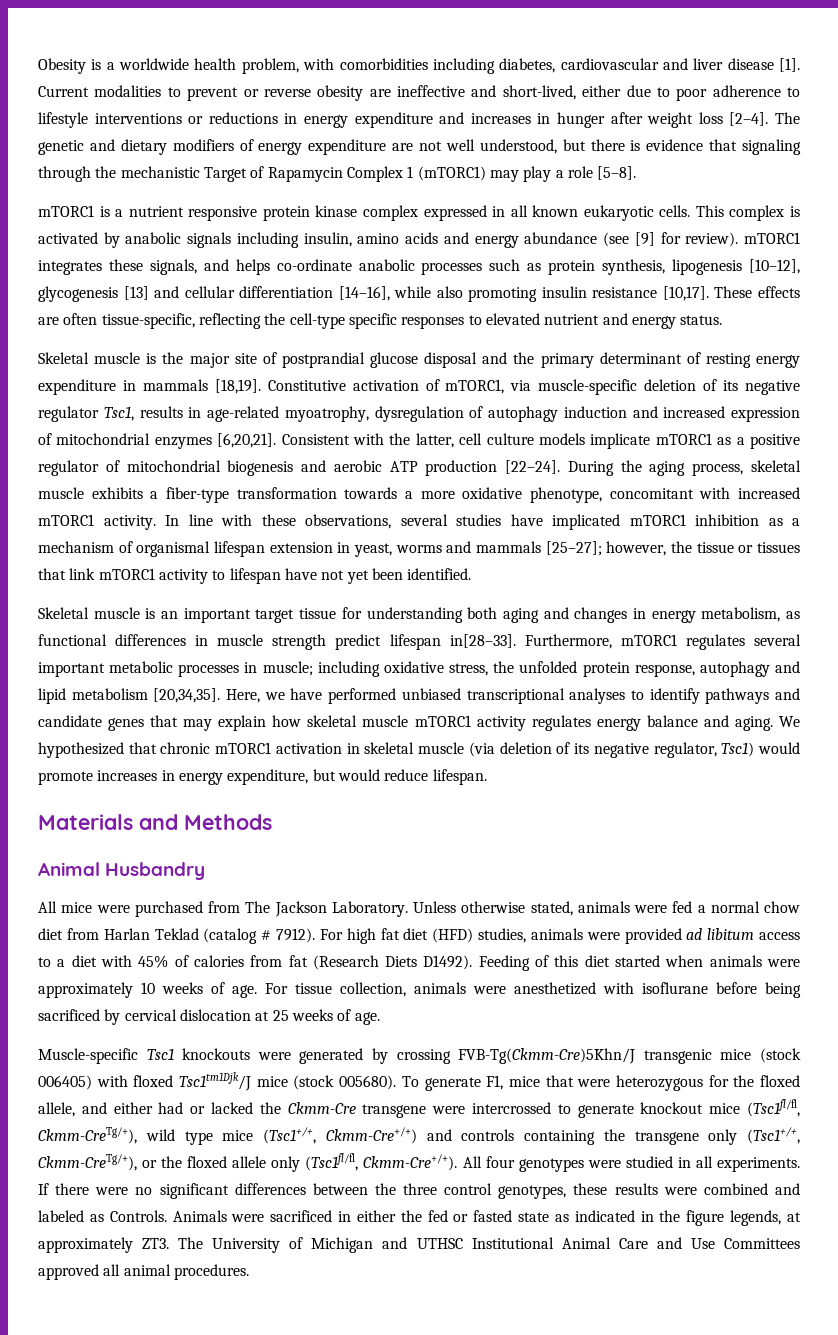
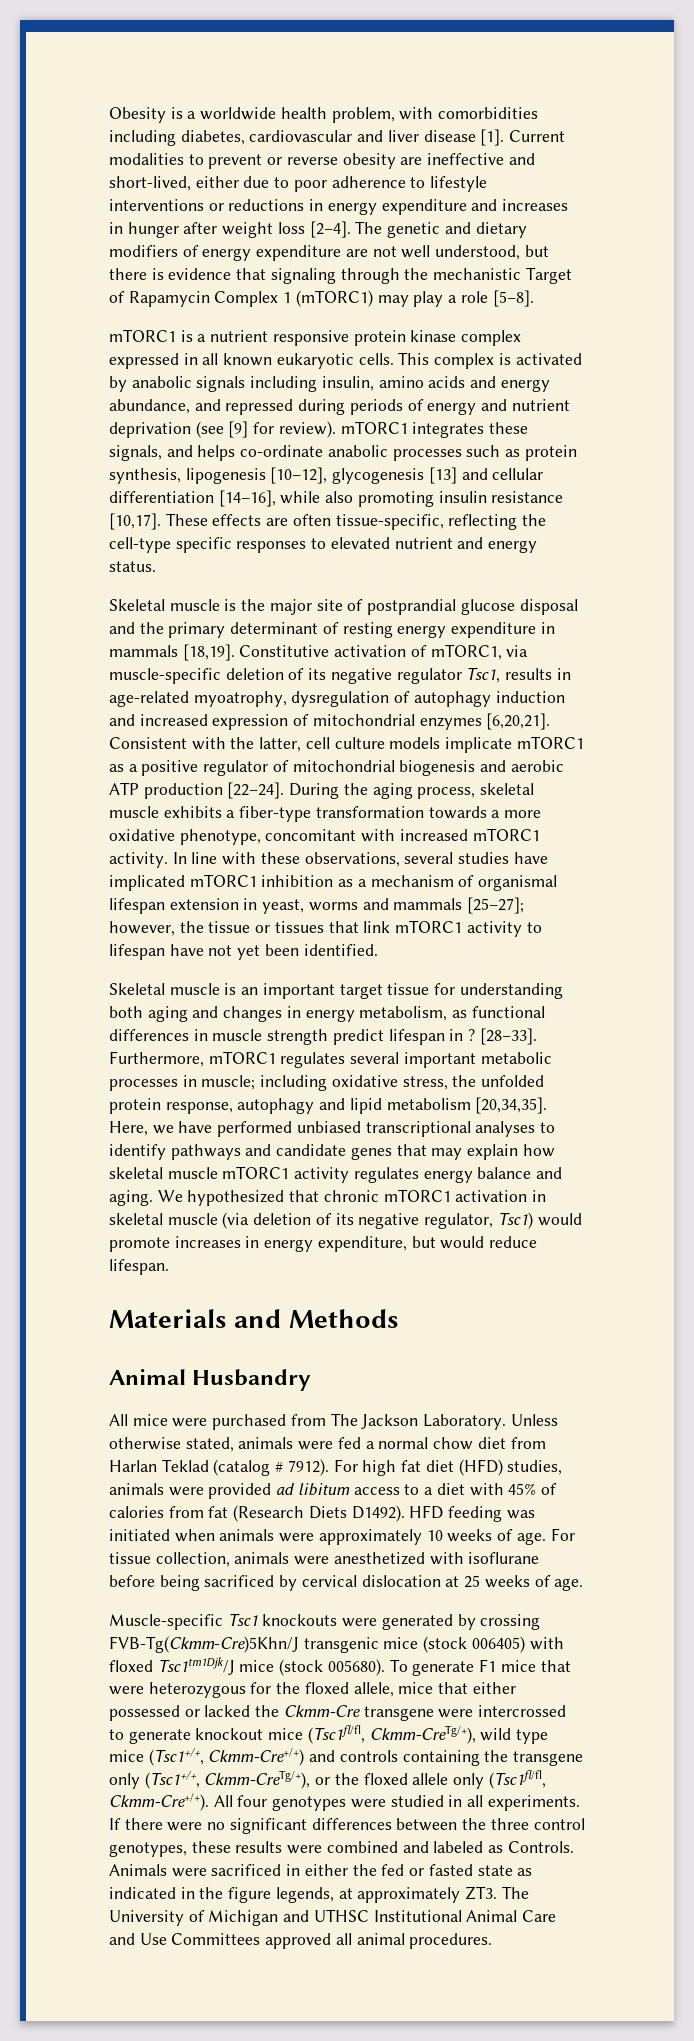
[524,232,598,244] abundance -> [109,399,570,415] [109,422,191,438] abundance, and repressed during periods of energy and nutrient deprivation
[449,634,516,648] in[28–33]. -> [449,1028,537,1045] in ? [28–33].
[478,955,661,971] Feeding of this diet started -> [409,1505,535,1522] [109,1529,170,1541] HFD feeding was initiated
[486,1075,504,1090] F1, -> [479,1659,497,1672] F1
[81,1102,184,1114] and either had -> [398,1682,516,1694] [109,1705,180,1721] mice that either possessed

